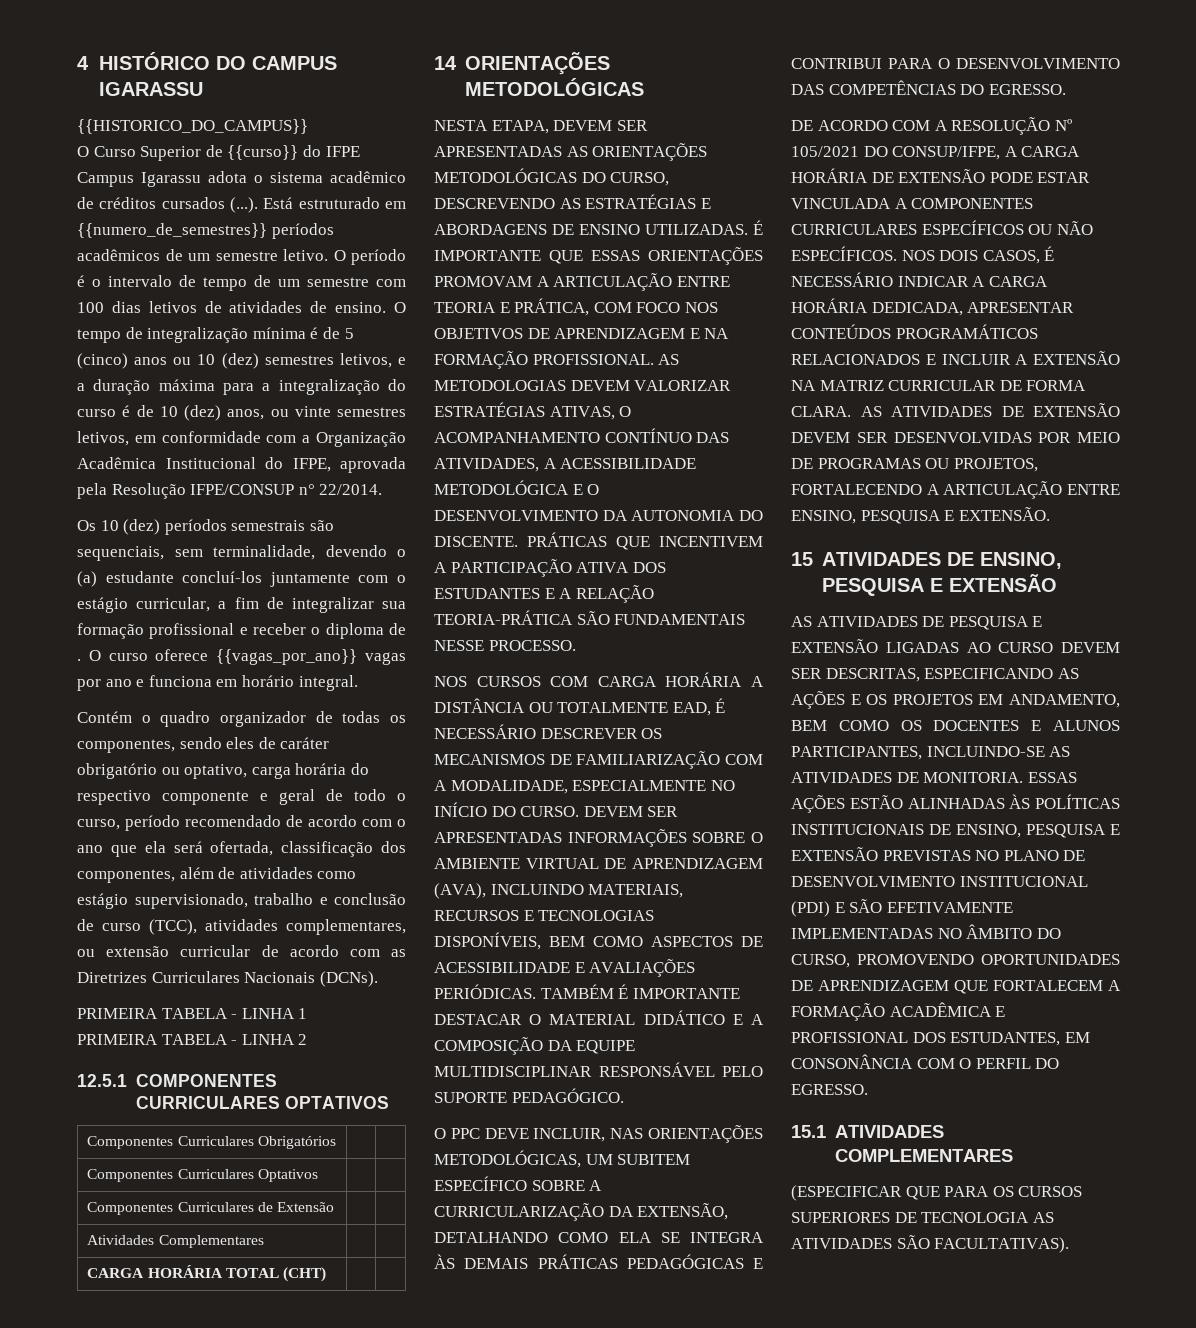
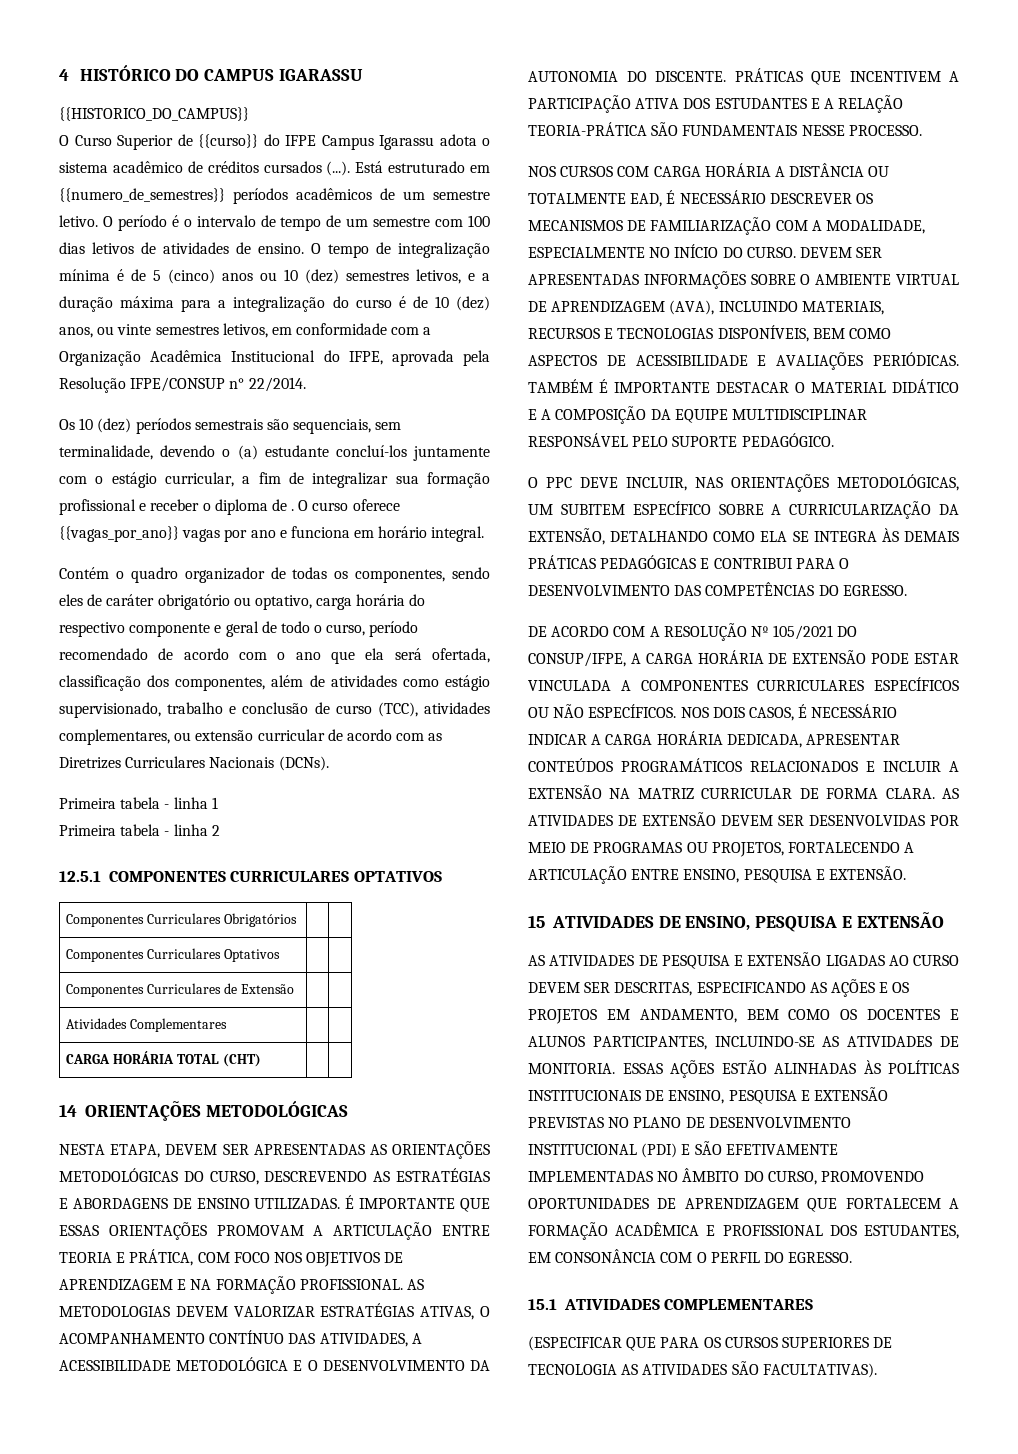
[77,1008,308,1019] [77,1034,295,1045] PRIMEIRA TABELA - LINHA 1 // PRIMEIRA TABELA - LINHA -> [59,797,218,809] [59,824,208,836] Primeira tabela - linha 1 // Primeira tabela - linha

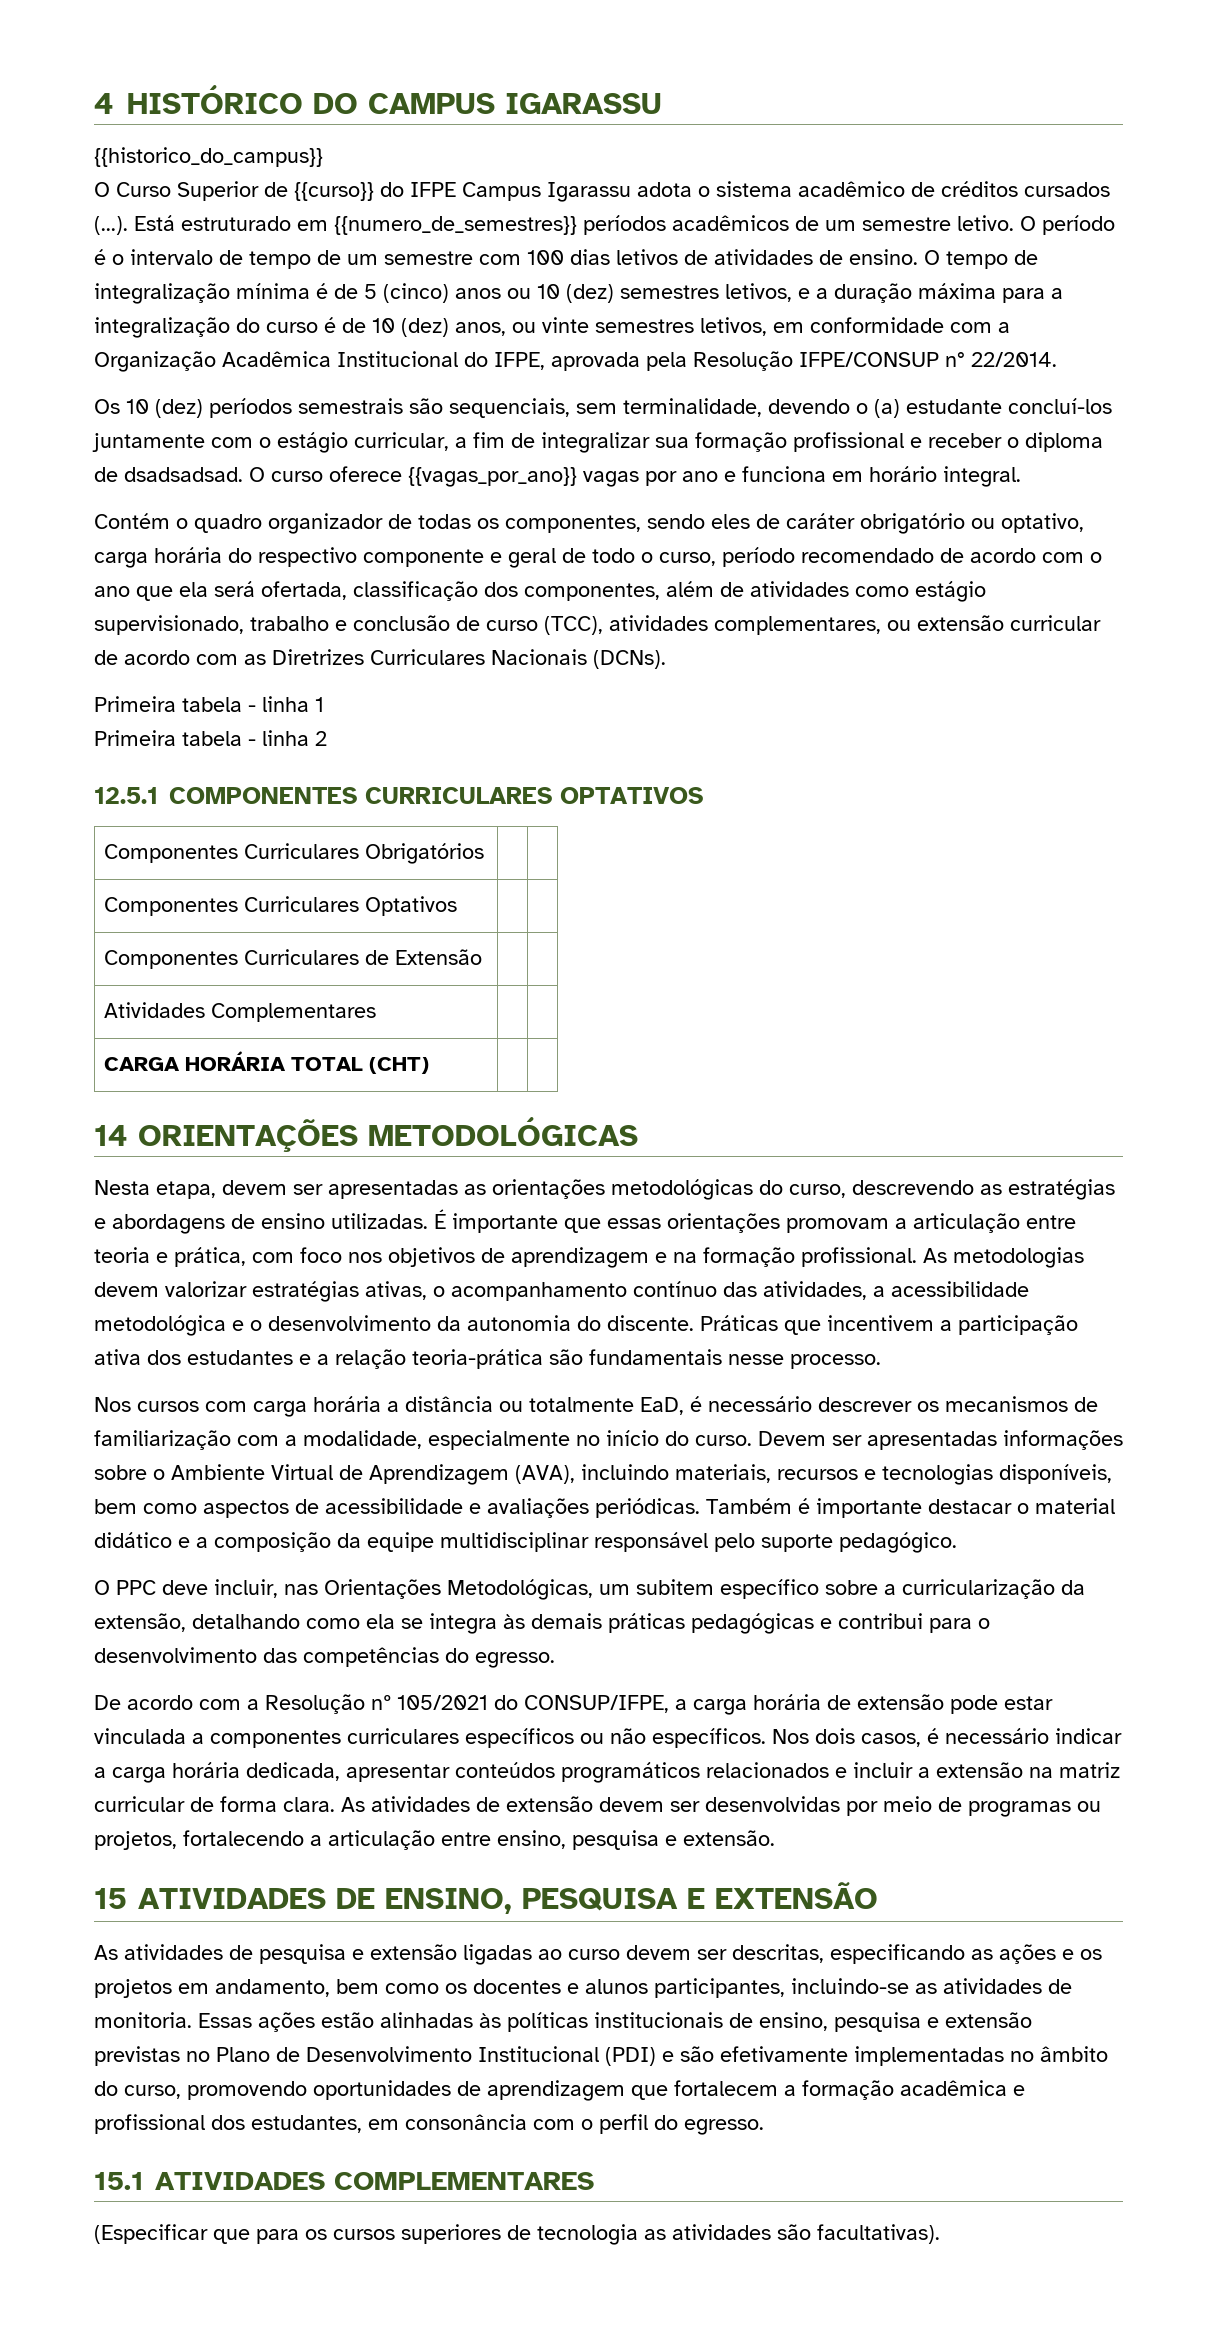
[59,107,249,121] {{HISTORICO_DO_CAMPUS}} -> [94,147,323,167] {{historico_do_campus}}
[291,509,295,511] . -> [124,467,243,482] dsadsadsad.
[59,1141,490,1159] [59,1168,491,1185] [59,1195,490,1212] [59,1222,491,1240] [59,1249,404,1267] [59,1276,424,1294] [59,1303,491,1320] [59,1330,422,1347] [59,1357,490,1371] [528,68,959,85] [528,95,904,113] [528,122,922,136] [528,163,890,177] [528,190,873,207] [528,217,925,235] [528,244,883,258] [528,271,959,289] [528,300,884,315] [528,325,891,342] [528,352,959,370] [528,379,959,393] [528,406,867,424] [528,433,834,447] [528,474,959,492] [528,501,959,519] [528,528,960,545] [528,555,849,569] [528,582,907,596] [528,623,858,641] [528,650,959,667] [528,677,959,691] [528,704,898,721] [528,731,900,748] [528,758,959,772] [528,785,959,799] [528,812,959,826] [528,842,915,857] [528,866,906,884] NESTA ETAPA, DEVEM SER APRESENTADAS AS ORIENTAÇÕES METODOLÓGICAS DO CURSO, DESCREVENDO AS ESTRATÉGIAS E ABORDAGENS DE ENSINO UTILIZADAS. É IMPORTANTE QUE ESSAS ORIENTAÇÕES PROMOVAM A ARTICULAÇÃO ENTRE TEORIA E PRÁTICA, COM FOCO NOS OBJETIVOS DE APRENDIZAGEM E NA FORMAÇÃO PROFISSIONAL. AS METODOLOGIAS DEVEM VALORIZAR ESTRATÉGIAS ATIVAS, O ACOMPANHAMENTO CONTÍNUO DAS ATIVIDADES, A ACESSIBILIDADE METODOLÓGICA E O DESENVOLVIMENTO DA AUTONOMIA DO DISCENTE. PRÁTICAS QUE INCENTIVEM A PARTICIPAÇÃO ATIVA DOS ESTUDANTES E A RELAÇÃO TEORIA-PRÁTICA SÃO FUNDAMENTAIS NESSE PROCESSO. // NOS CURSOS COM CARGA HORÁRIA A DISTÂNCIA OU TOTALMENTE EAD, É NECESSÁRIO DESCREVER OS MECANISMOS DE FAMILIARIZAÇÃO COM A MODALIDADE, ESPECIALMENTE NO INÍCIO DO CURSO. DEVEM SER APRESENTADAS INFORMAÇÕES SOBRE O AMBIENTE VIRTUAL DE APRENDIZAGEM (AVA), INCLUINDO MATERIAIS, RECURSOS E TECNOLOGIAS DISPONÍVEIS, BEM COMO ASPECTOS DE ACESSIBILIDADE E AVALIAÇÕES PERIÓDICAS. TAMBÉM É IMPORTANTE DESTACAR O MATERIAL DIDÁTICO E A COMPOSIÇÃO DA EQUIPE MULTIDISCIPLINAR RESPONSÁVEL PELO SUPORTE PEDAGÓGICO. // O PPC DEVE INCLUIR, NAS ORIENTAÇÕES METODOLÓGICAS, UM SUBITEM ESPECÍFICO SOBRE A CURRICULARIZAÇÃO DA EXTENSÃO, DETALHANDO COMO ELA SE INTEGRA ÀS DEMAIS PRÁTICAS PEDAGÓGICAS E CONTRIBUI PARA O DESENVOLVIMENTO DAS COMPETÊNCIAS DO EGRESSO. // DE ACORDO COM A RESOLUÇÃO Nº 105/2021 DO CONSUP/IFPE, A CARGA HORÁRIA DE EXTENSÃO PODE ESTAR VINCULADA A COMPONENTES CURRICULARES ESPECÍFICOS OU NÃO ESPECÍFICOS. NOS DOIS CASOS, É NECESSÁRIO INDICAR A CARGA HORÁRIA DEDICADA, APRESENTAR CONTEÚDOS PROGRAMÁTICOS RELACIONADOS E INCLUIR A EXTENSÃO NA MATRIZ CURRICULAR DE FORMA CLARA. AS ATIVIDADES DE EXTENSÃO DEVEM SER DESENVOLVIDAS POR MEIO DE PROGRAMAS OU PROJETOS, FORTALECENDO A ARTICULAÇÃO ENTRE ENSINO, PESQUISA E EXTENSÃO. -> [94,1179,1115,1200] [94,1209,1076,1234] [94,1247,1084,1268] [94,1281,1029,1302] [94,1315,1078,1336] [94,1349,881,1369] [94,1396,1098,1417] [94,1430,1123,1450] [94,1464,1112,1485] [94,1498,1115,1518] [94,1532,957,1553] [94,1579,1085,1600] [94,1613,990,1634] [94,1647,555,1668] [94,1694,1053,1715] [94,1728,1122,1748] [94,1762,1120,1783] [94,1796,1101,1817] [94,1830,775,1850] Nesta etapa, devem ser apresentadas as orientações metodológicas do curso, descrevendo as estratégias e abordagens de ensino utilizadas. É importante que essas orientações promovam a articulação entre teoria e prática, com foco nos objetivos de aprendizagem e na formação profissional. As metodologias devem valorizar estratégias ativas, o acompanhamento contínuo das atividades, a acessibilidade metodológica e o desenvolvimento da autonomia do discente. Práticas que incentivem a participação ativa dos estudantes e a relação teoria-prática são fundamentais nesse processo. // Nos cursos com carga horária a distância ou totalmente EaD, é necessário descrever os mecanismos de familiarização com a modalidade, especialmente no início do curso. Devem ser apresentadas informações sobre o Ambiente Virtual de Aprendizagem (AVA), incluindo materiais, recursos e tecnologias disponíveis, bem como aspectos de acessibilidade e avaliações periódicas. Também é importante destacar o material didático e a composição da equipe multidisciplinar responsável pelo suporte pedagógico. // O PPC deve incluir, nas Orientações Metodológicas, um subitem específico sobre a curricularização da extensão, detalhando como ela se integra às demais práticas pedagógicas e contribui para o desenvolvimento das competências do egresso. // De acordo com a Resolução nº 105/2021 do CONSUP/IFPE, a carga horária de extensão pode estar vinculada a componentes curriculares específicos ou não específicos. Nos dois casos, é necessário indicar a carga horária dedicada, apresentar conteúdos programáticos relacionados e incluir a extensão na matriz curricular de forma clara. As atividades de extensão devem ser desenvolvidas por meio de programas ou projetos, fortalecendo a articulação entre ensino, pesquisa e extensão.
[528,952,959,969] [528,979,910,997] [528,1009,959,1024] [528,1036,959,1050] [528,1060,959,1078] [528,1087,888,1104] [528,1117,851,1128] [528,1141,838,1158] [528,1168,924,1185] [528,1198,959,1212] [528,1222,959,1240] [528,1249,853,1263] [528,1299,814,1310] [528,1336,893,1351] [528,1361,877,1378] AS ATIVIDADES DE PESQUISA E EXTENSÃO LIGADAS AO CURSO DEVEM SER DESCRITAS, ESPECIFICANDO AS AÇÕES E OS PROJETOS EM ANDAMENTO, BEM COMO OS DOCENTES E ALUNOS PARTICIPANTES, INCLUINDO-SE AS ATIVIDADES DE MONITORIA. ESSAS AÇÕES ESTÃO ALINHADAS ÀS POLÍTICAS INSTITUCIONAIS DE ENSINO, PESQUISA E EXTENSÃO PREVISTAS NO PLANO DE DESENVOLVIMENTO INSTITUCIONAL (PDI) E SÃO EFETIVAMENTE IMPLEMENTADAS NO ÂMBITO DO CURSO, PROMOVENDO OPORTUNIDADES DE APRENDIZAGEM QUE FORTALECEM A FORMAÇÃO ACADÊMICA E PROFISSIONAL DOS ESTUDANTES, EM CONSONÂNCIA COM O PERFIL DO EGRESSO. // 15.1 ATIVIDADES COMPLEMENTARES // (ESPECIFICAR QUE PARA OS CURSOS SUPERIORES DE TECNOLOGIA AS ATIVIDADES SÃO FACULTATIVAS). -> [94,1944,1102,1965] [94,1978,1072,1998] [94,2012,1032,2032] [94,2046,1108,2066] [94,2080,1025,2101] [94,2114,764,2135] [94,2172,594,2190] [94,2224,940,2245] As atividades de pesquisa e extensão ligadas ao curso devem ser descritas, especificando as ações e os projetos em andamento, bem como os docentes e alunos participantes, incluindo-se as atividades de monitoria. Essas ações estão alinhadas às políticas institucionais de ensino, pesquisa e extensão previstas no Plano de Desenvolvimento Institucional (PDI) e são efetivamente implementadas no âmbito do curso, promovendo oportunidades de aprendizagem que fortalecem a formação acadêmica e profissional dos estudantes, em consonância com o perfil do egresso. // 15.1 ATIVIDADES COMPLEMENTARES // (Especificar que para os cursos superiores de tecnologia as atividades são facultativas).

